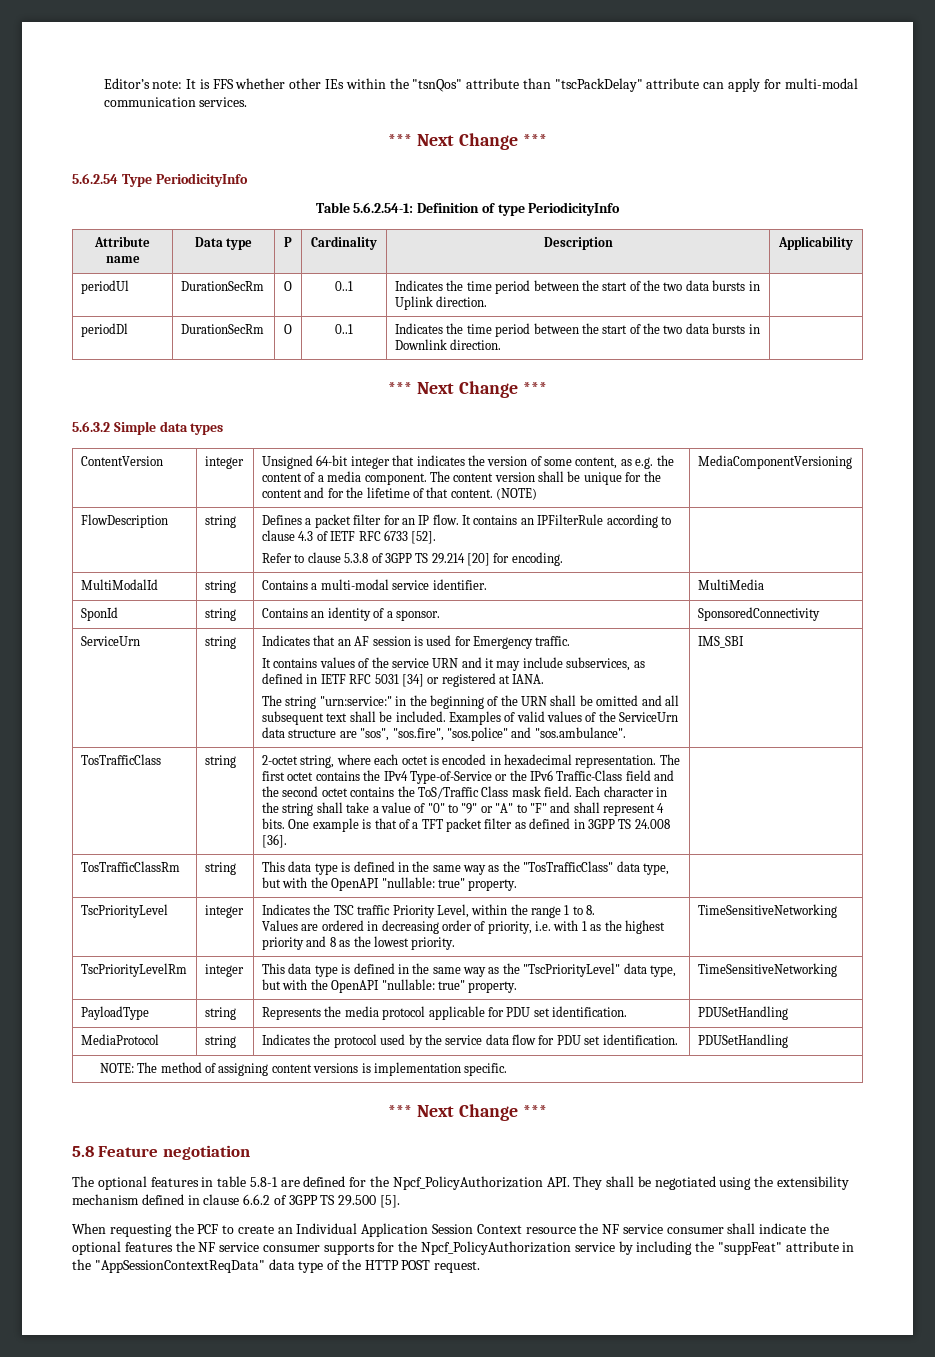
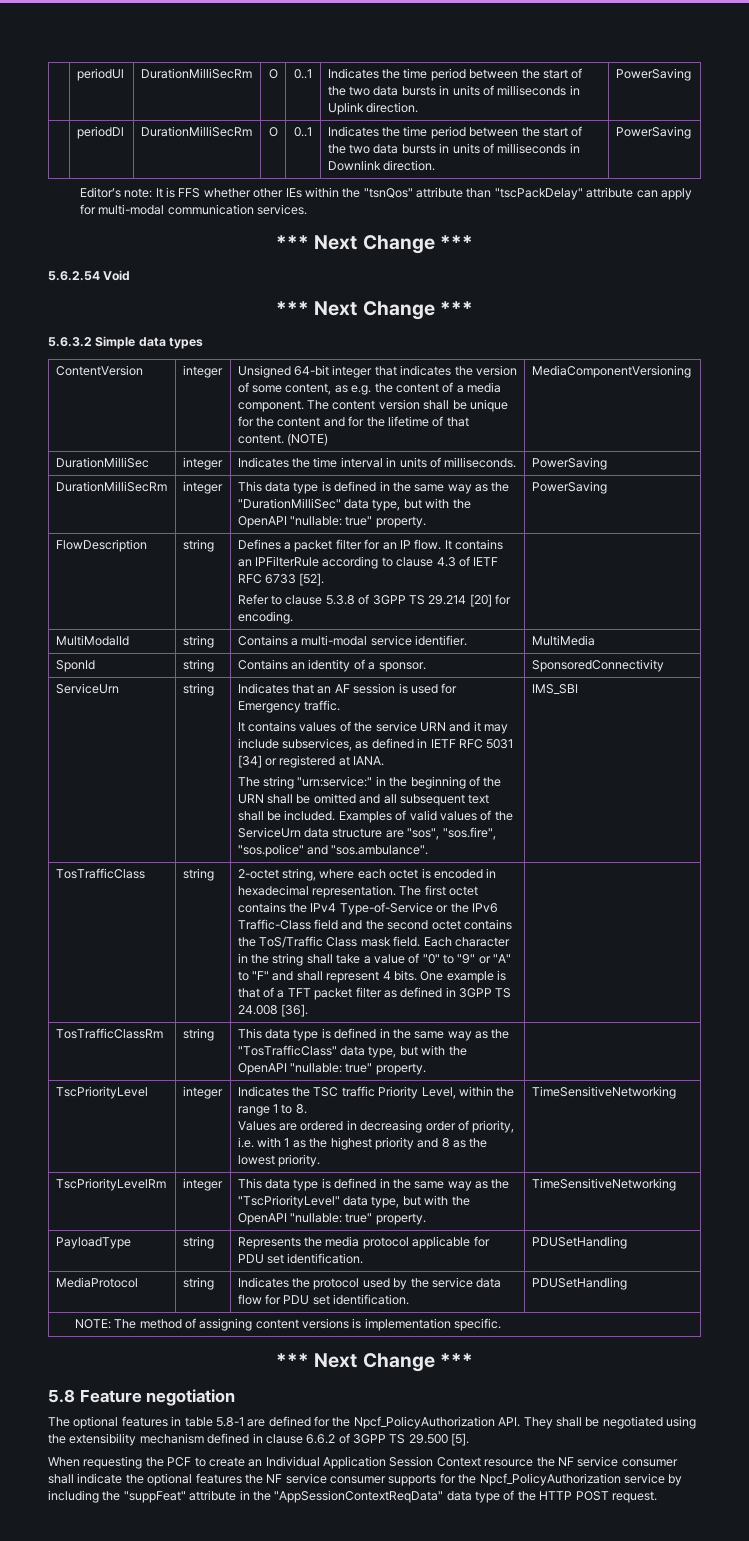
(103, 83) none -> [76,68,124,81] [140,68,252,79] [268,69,278,79] [294,69,312,79] [327,68,583,81] [327,85,580,96] [327,102,419,115] [615,68,691,81] [76,126,124,139] [140,126,252,137] [268,127,278,137] [294,127,312,137] [327,126,583,139] [327,143,580,154] [327,160,436,171] [615,126,691,139] | periodUl | DurationMilliSecRm | O | 0..1 | Indicates the time period between the start of the two data bursts in units of milliseconds in Uplink direction. | PowerSaving // | periodDl | DurationMilliSecRm | O | 0..1 | Indicates the time period between the start of the two data bursts in units of milliseconds in Downlink direction. | PowerSaving //
[121,173,248,187] [315,202,621,216] [94,236,150,247] [105,256,140,263] [194,237,253,250] [284,237,292,247] [311,236,377,250] [543,237,613,250] [778,236,853,250] [80,280,129,294] [180,281,264,291] [284,281,292,291] [335,281,353,291] [394,280,760,294] [394,296,488,310] [80,323,128,337] [180,324,264,334] [284,324,292,334] [335,324,353,334] [394,323,760,337] [394,339,502,350] Type PeriodicityInfo // Table 5.6.2.54-1: Definition of type PeriodicityInfo // Attribute name | Data type | P | Cardinality | Description | Applicability // periodUl | DurationSecRm | O | 0..1 | Indicates the time period between the start of the two data bursts in Uplink direction. | // periodDl | DurationSecRm | O | 0..1 | Indicates the time period between the start of the two data bursts in Downlink direction. | -> [103,270,131,281] Void
(852, 462) none -> [55,457,149,468] [182,457,223,470] [237,457,517,468] [531,457,607,470] [55,481,167,492] [182,481,223,494] [237,481,510,494] [237,498,471,511] [237,516,426,528] [531,481,607,494] // DurationMilliSec | integer | Indicates the time interval in units of milliseconds. | PowerSaving // DurationMilliSecRm | integer | This data type is defined in the same way as the "DurationMilliSec" data type, but with the OpenAPI "nullable: true" property. | PowerSaving

